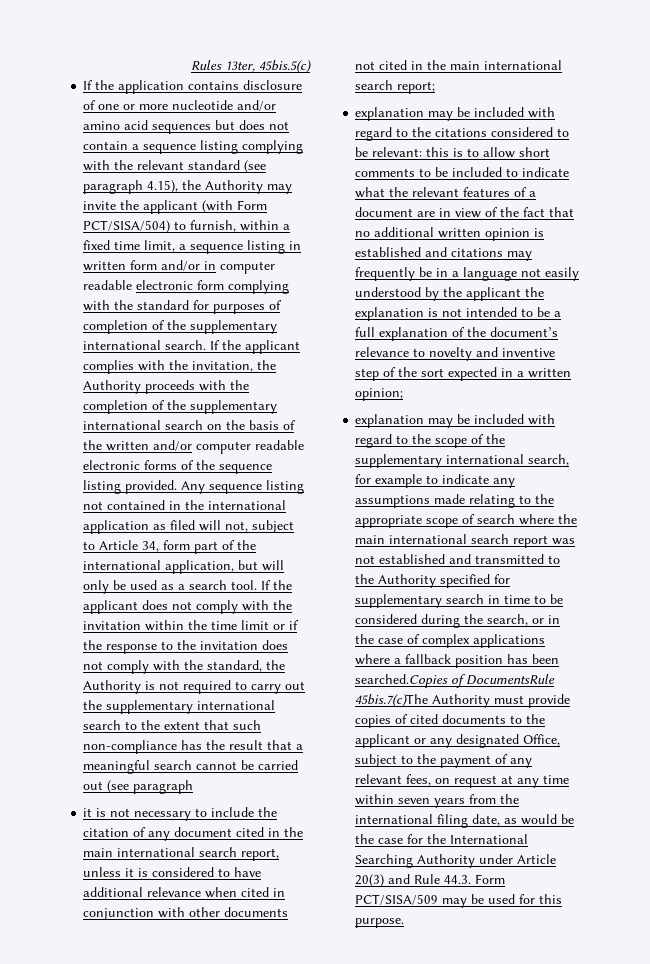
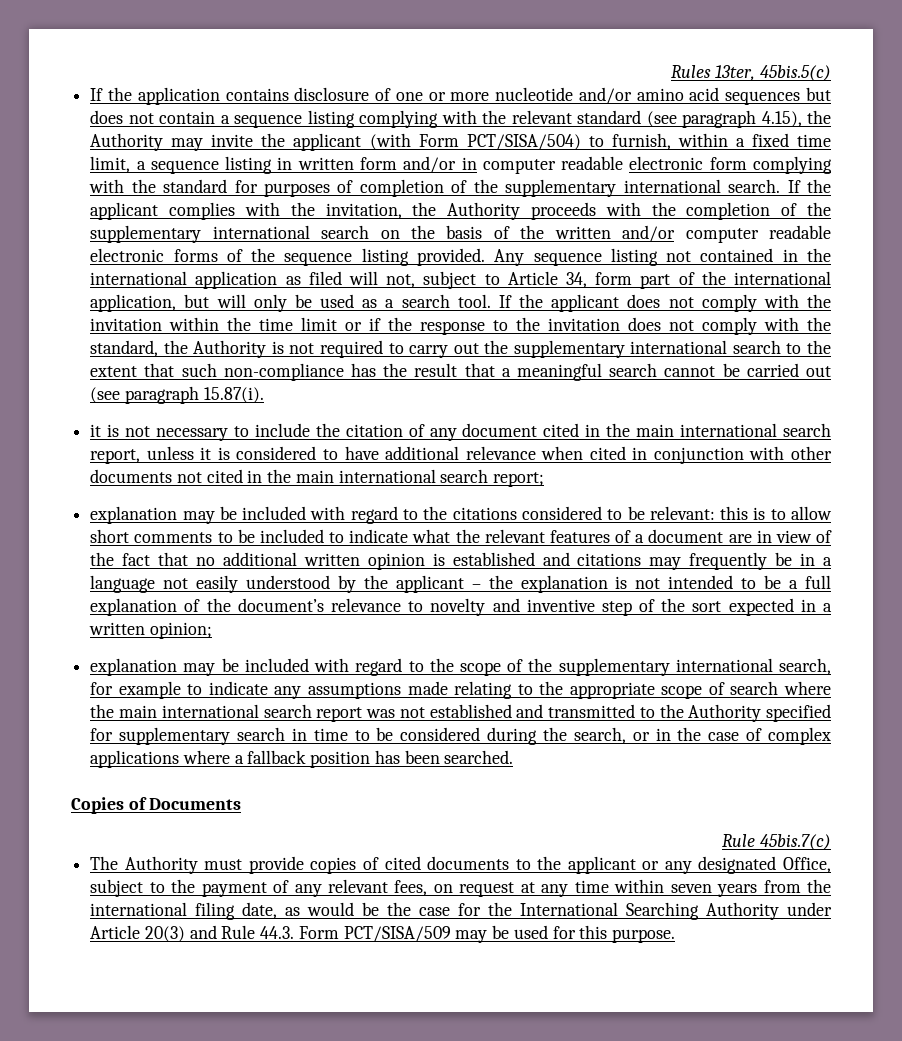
(194, 787) none -> [203,387,264,403] 15.87(i).
(522, 294) none -> [471,584,481,589] –
[355,674,556,688] [355,694,429,707] searched.Copies of DocumentsRule 45bis.7(c)The -> [444,750,514,764] [71,797,242,814] [722,834,831,850] [90,856,119,870] searched. // Copies of Documents // Rule 45bis.7(c) // The

